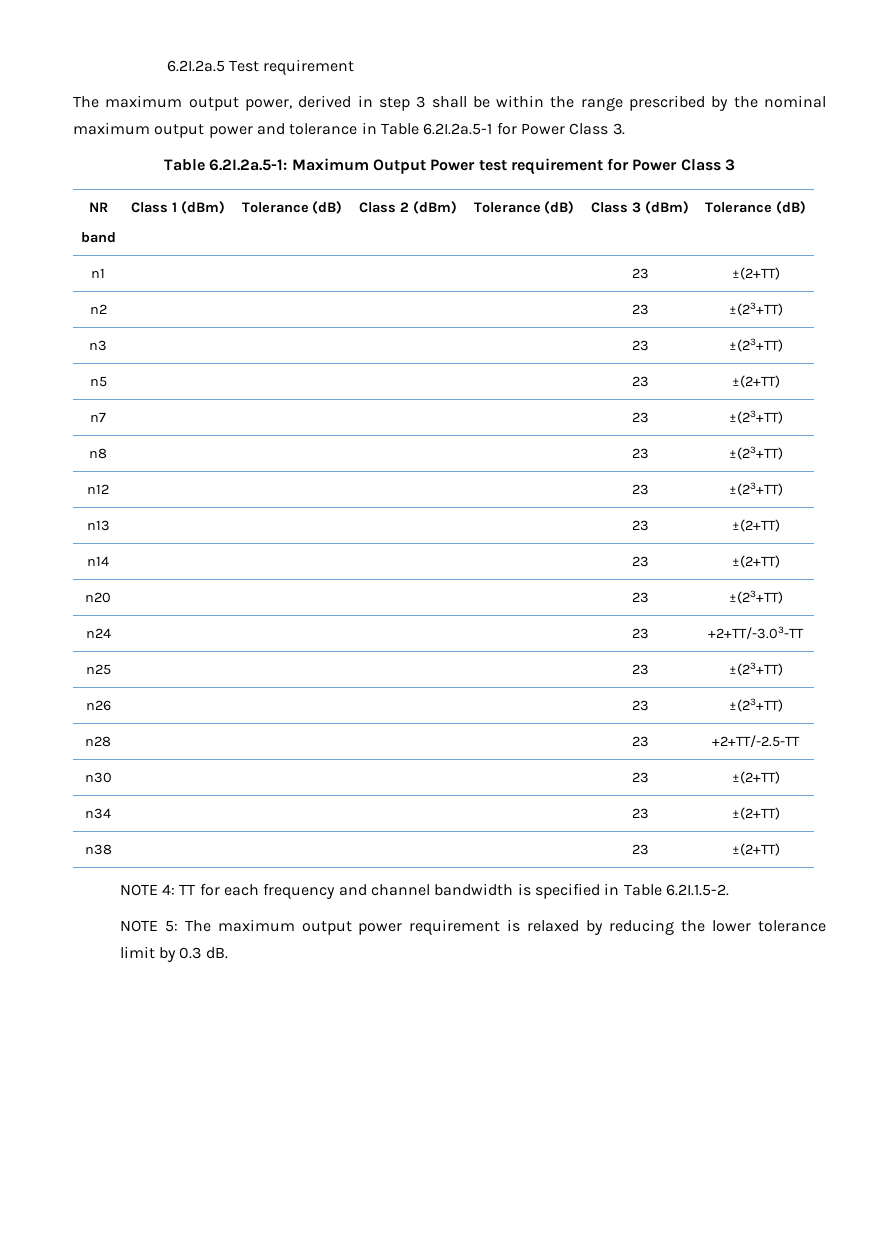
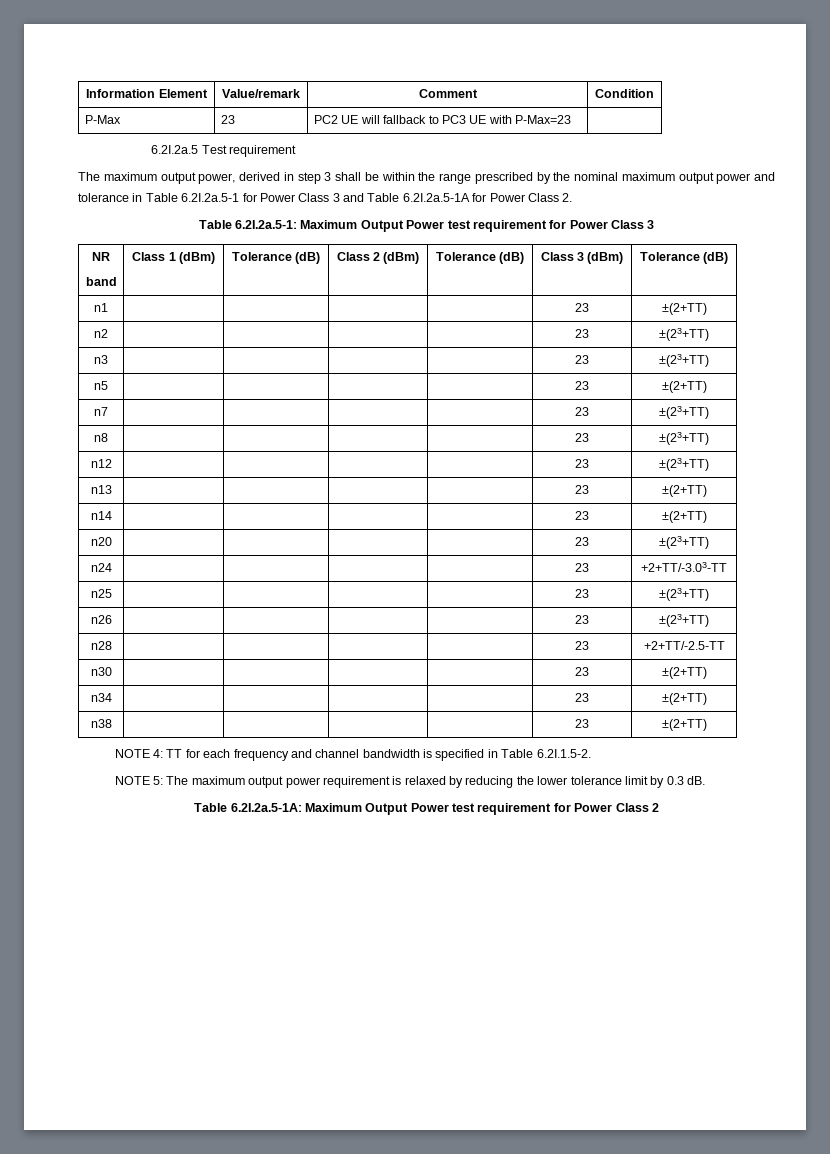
(166, 66) none -> [86,89,208,98] [222,89,300,98] [418,89,478,98] [595,89,654,98] [84,115,121,124] [220,115,235,124] [313,115,571,124] Information Element | Value/remark | Comment | Condition // P-Max | 23 | PC2 UE will fallback to PC3 UE with P-Max=23 | //
[612,123,625,135] 3. -> [332,193,573,202] 3 and Table 6.2I.2a.5-1A for Power Class 2.
(228, 953) none -> [194,803,659,815] // Table 6.2I.2a.5-1A: Maximum Output Power test requirement for Power Class 2

